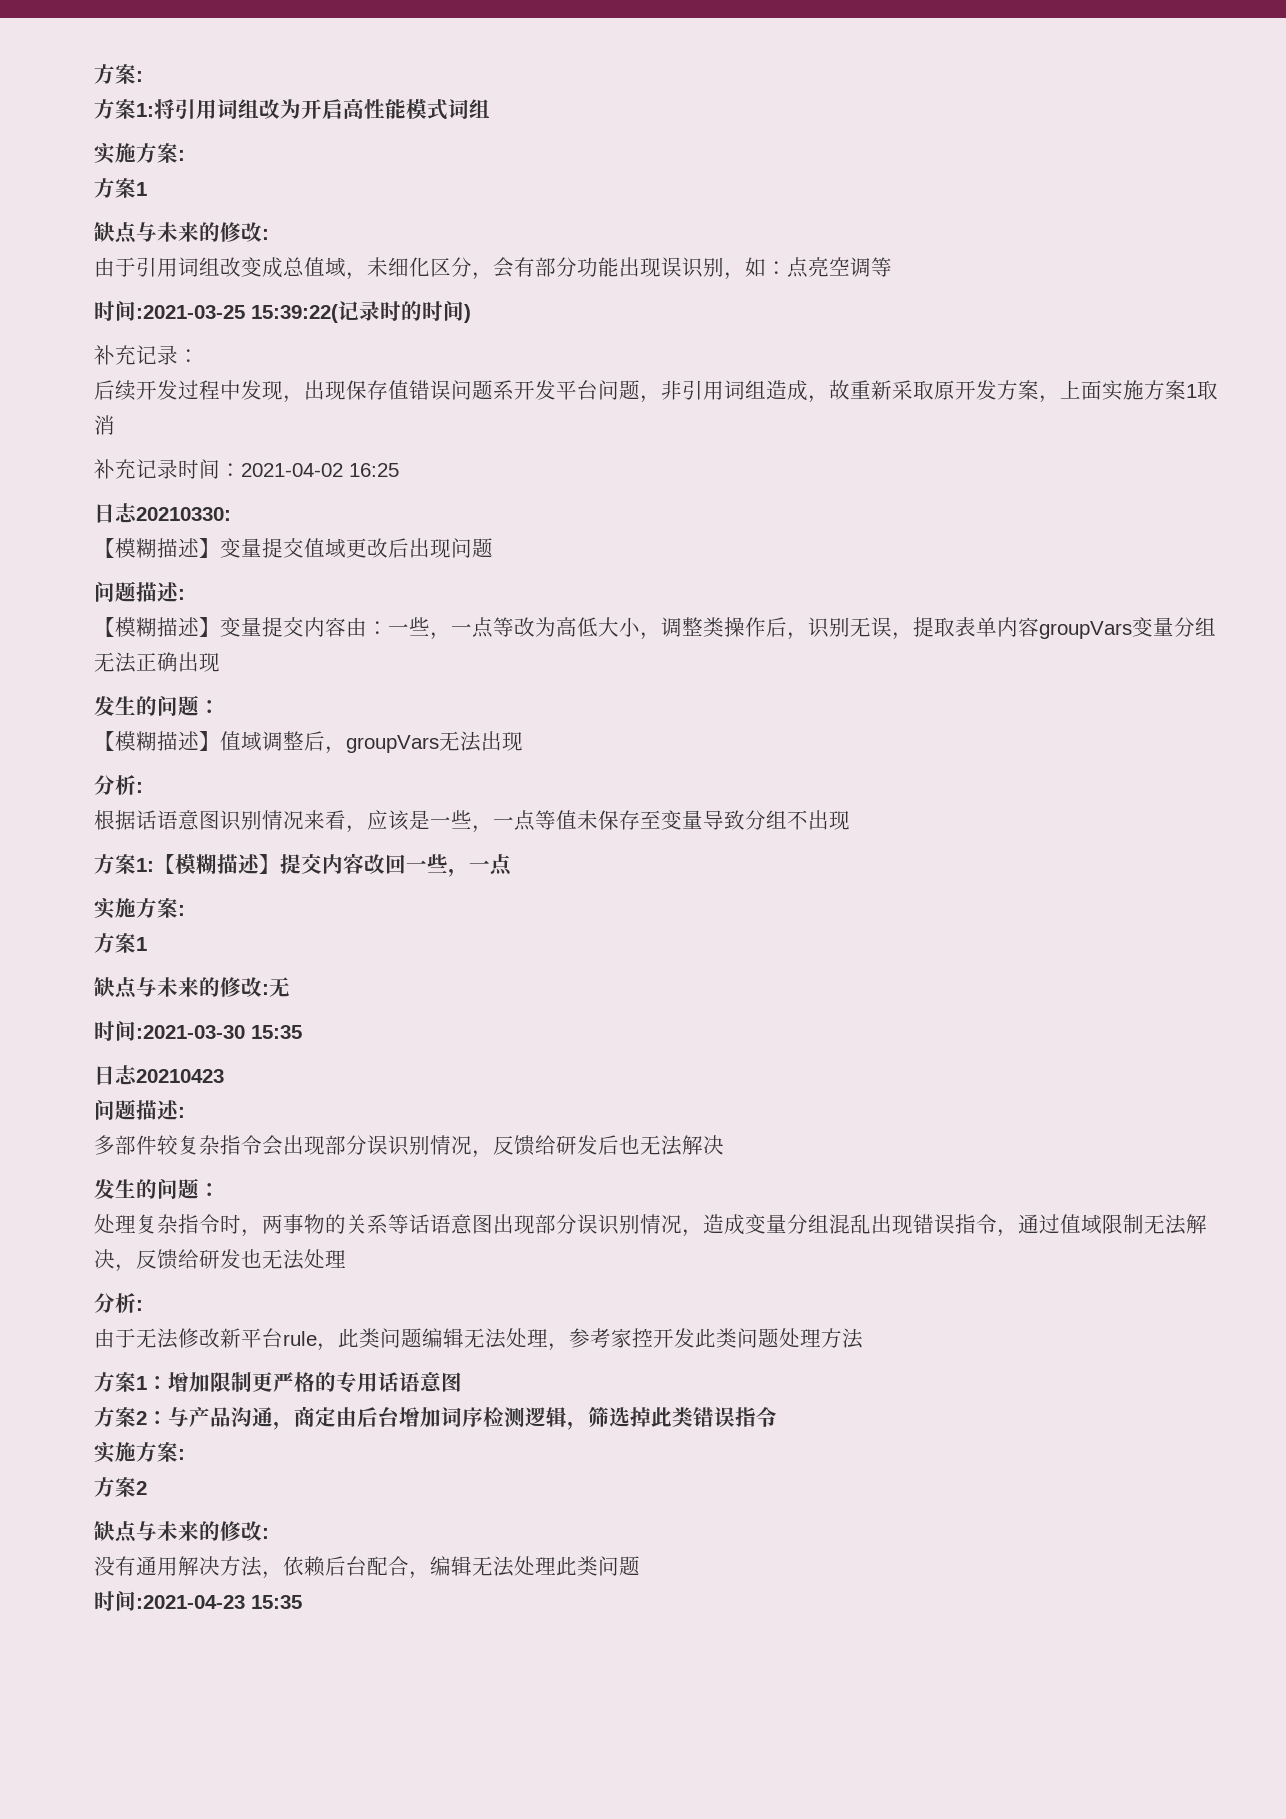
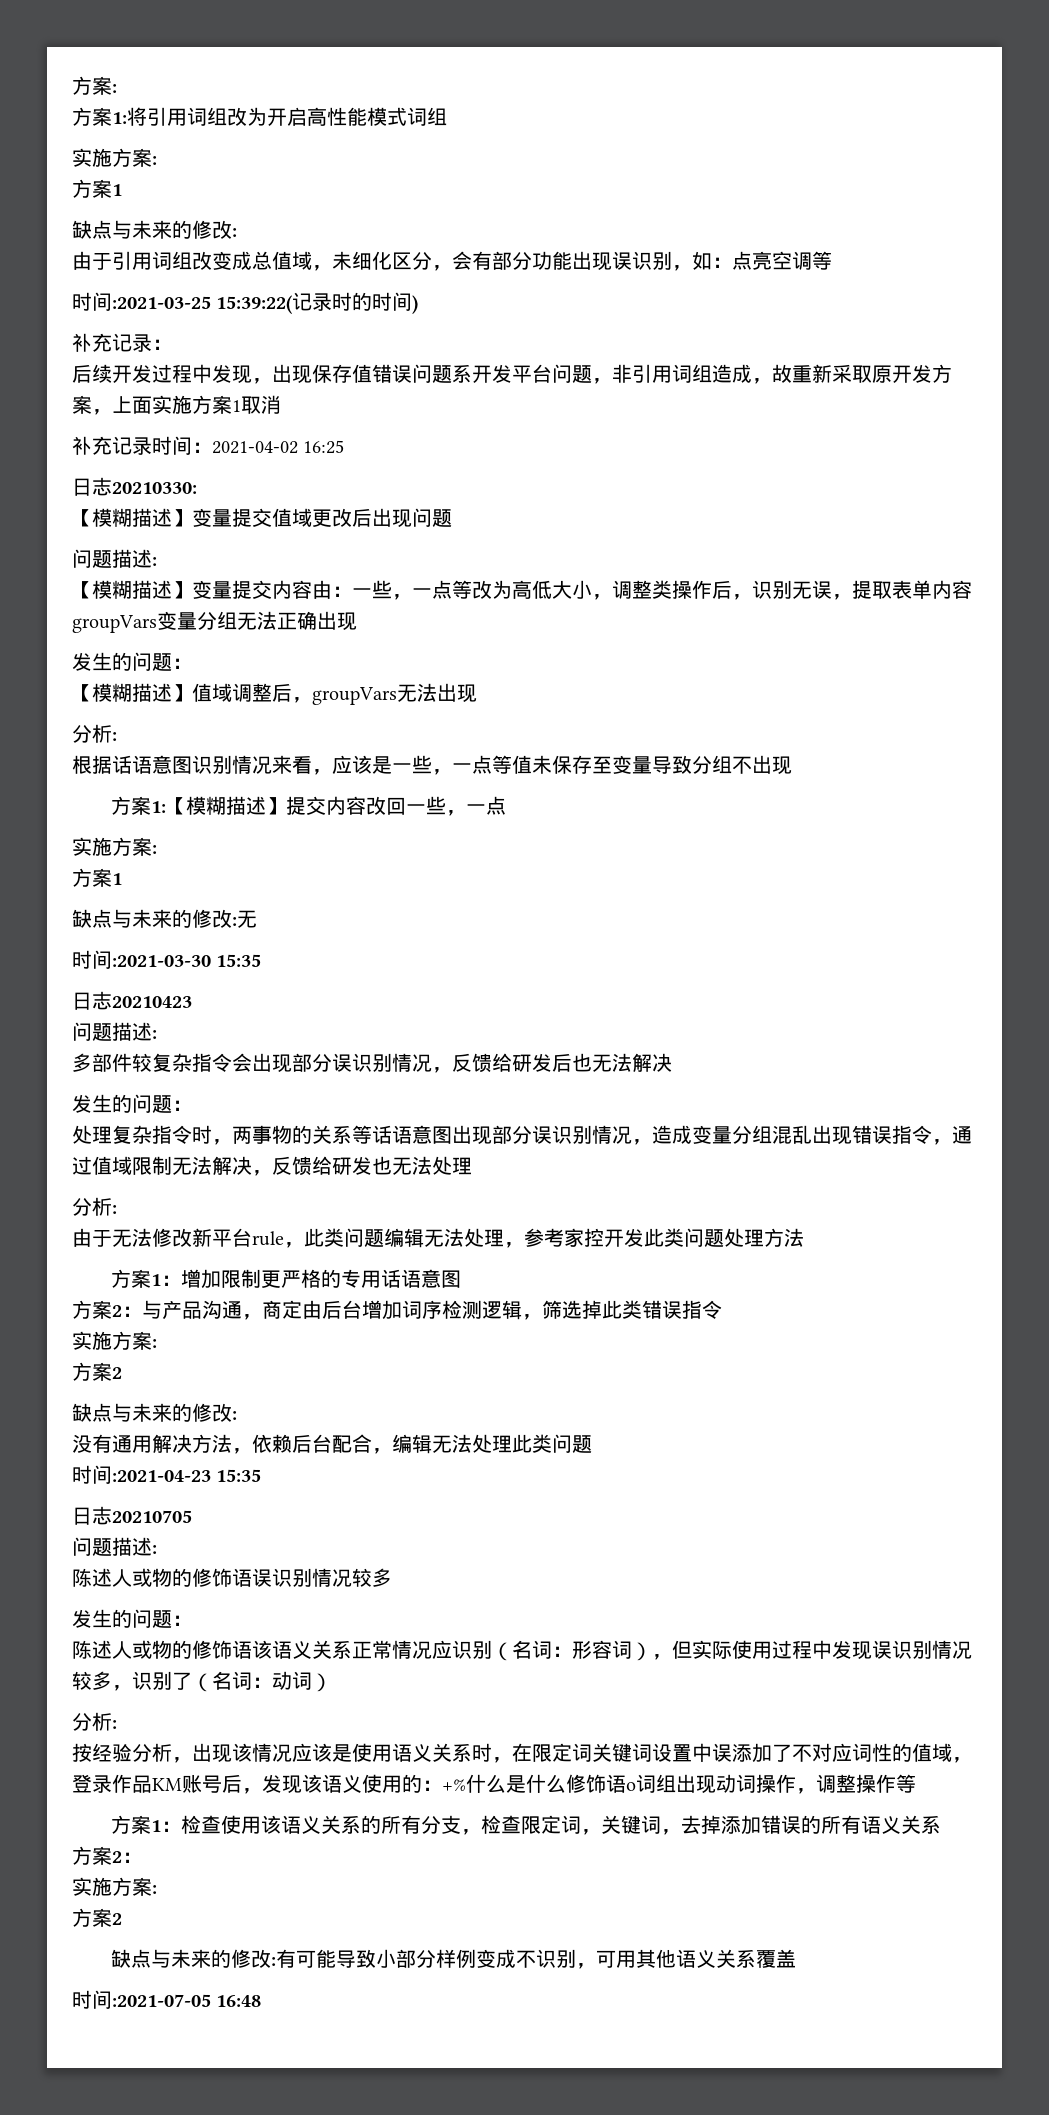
(302, 1602) none -> [72,1506,192,1525] [72,1537,157,1556] [72,1568,392,1587] [72,1609,192,1628] [72,1640,972,1661] [72,1671,332,1692] [72,1712,117,1731] [72,1743,972,1763] [72,1774,916,1794] [111,1815,942,1835] [72,1846,142,1865] [72,1877,157,1896] [72,1908,122,1927] [111,1949,797,1969] [72,1990,262,2009] // 日志20210705 // 问题描述: // 陈述人或物的修饰语误识别情况较多 // 发生的问题： // 陈述人或物的修饰语该语义关系正常情况应识别（名词：形容词），但实际使用过程中发现误识别情况较多，识别了（名词：动词） // 分析: // 按经验分析，出现该情况应该是使用语义关系时，在限定词关键词设置中误添加了不对应词性的值域，登录作品KM账号后，发现该语义使用的：+%什么是什么修饰语o词组出现动词操作，调整操作等 // 方案1：检查使用该语义关系的所有分支，检查限定词，关键词，去掉添加错误的所有语义关系 // 方案2： // 实施方案: // 方案2 // 缺点与未来的修改:有可能导致小部分样例变成不识别，可用其他语义关系覆盖 // 时间:2021-07-05 16:48

